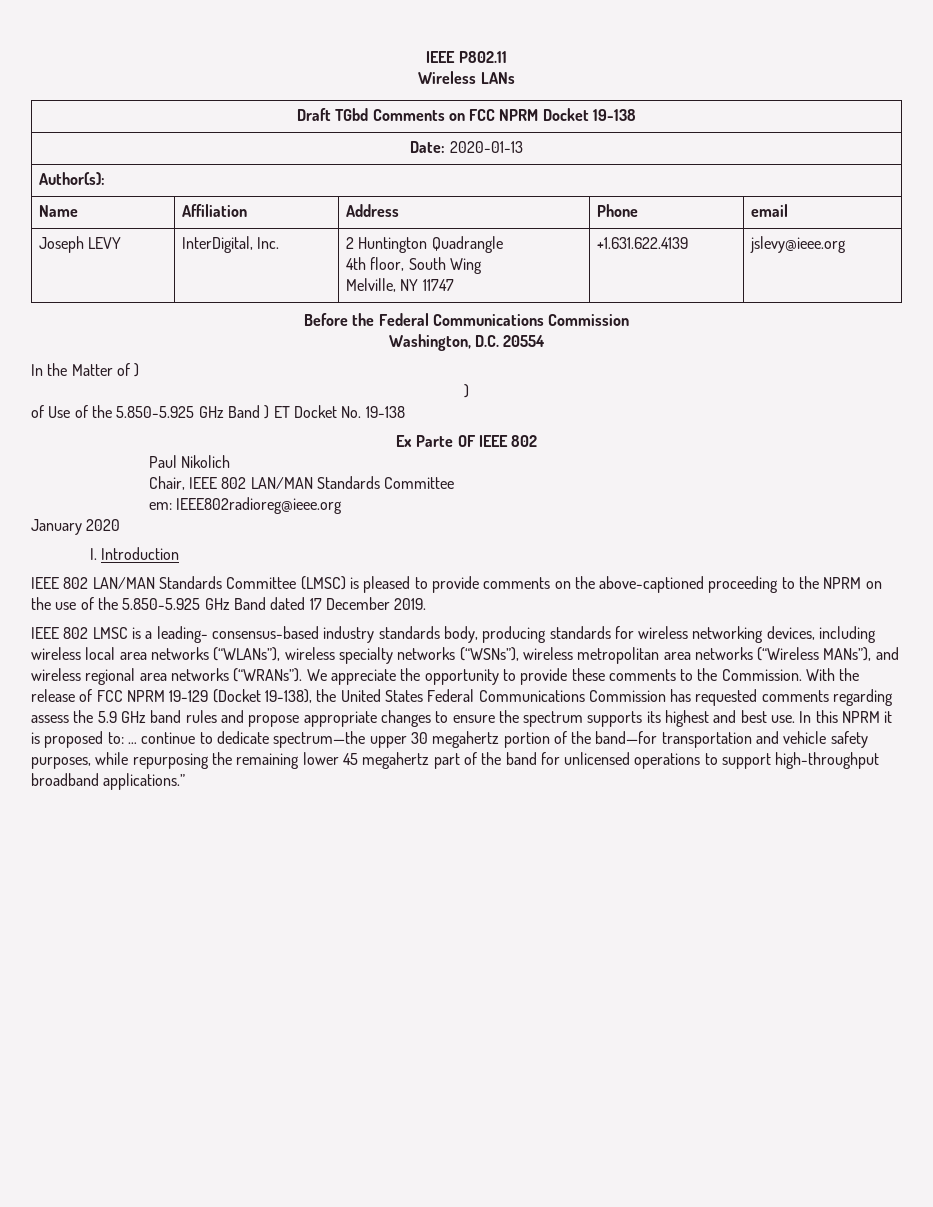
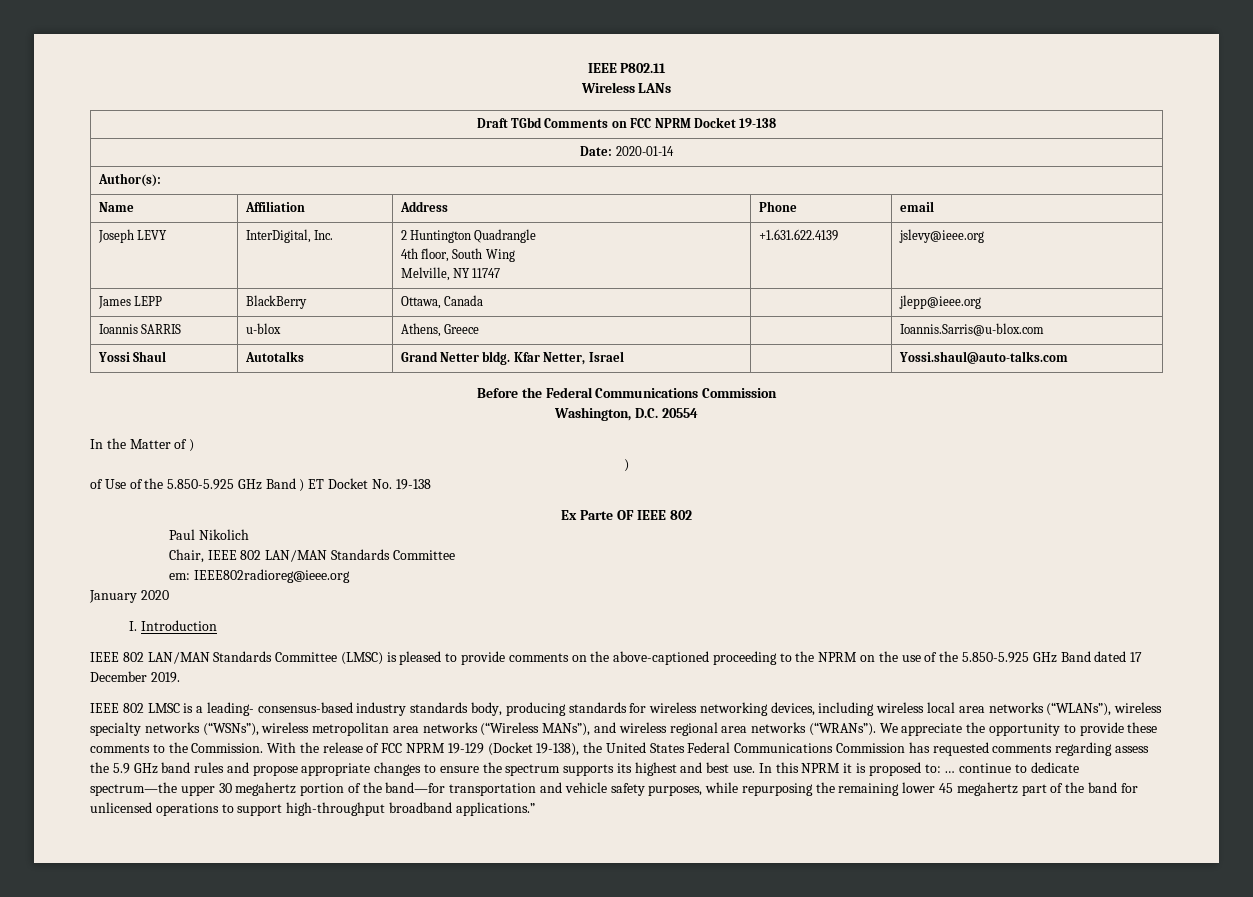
[449,141,523,153] 2020-01-13 -> [615,146,674,156] 2020-01-14
(847, 244) none -> [97,296,163,309] [245,295,307,309] [400,295,484,309] [898,295,981,309] [98,324,182,334] [245,323,281,334] [400,323,480,337] [899,323,1044,336] [97,351,167,362] [244,351,304,362] [400,351,624,365] [898,351,1068,364] // James LEPP | BlackBerry | Ottawa, Canada | | jlepp@ieee.org // Ioannis SARRIS | u-blox | Athens, Greece | | Ioannis.Sarris@u-blox.com // Yossi Shaul | Autotalks | Grand Netter bldg. Kfar Netter, Israel | | Yossi.shaul@auto-talks.com

